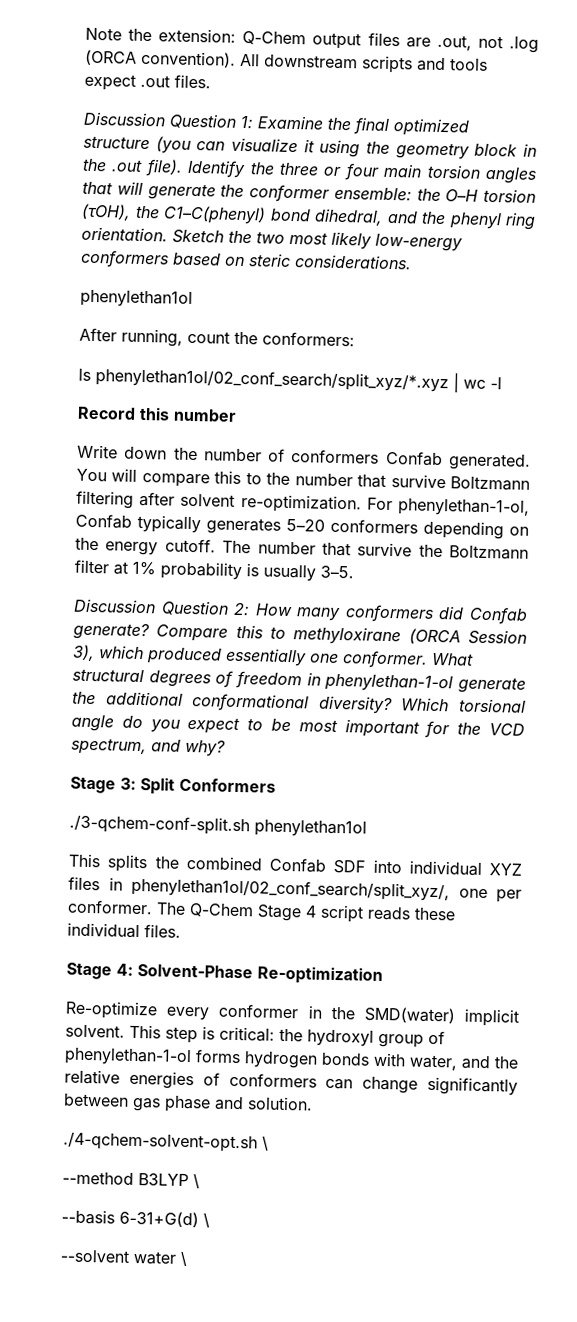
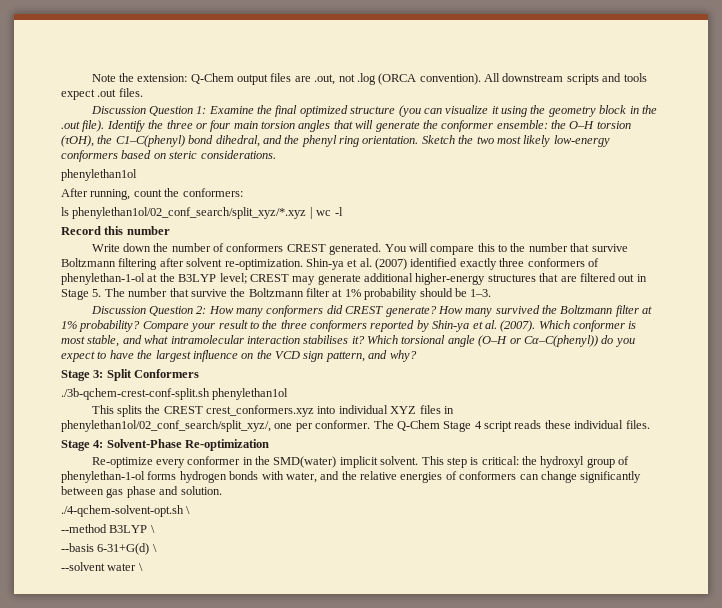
[384,450,443,467] Confab -> [286,244,326,252] CREST
[366,497,530,517] [75,513,529,540] [75,537,216,556] For phenylethan-1-ol, Confab typically generates 5–20 conformers depending on the energy cutoff. -> [305,258,599,270] [61,273,647,285] [61,289,102,300] Shin-ya et al. (2007) identified exactly three conformers of phenylethan-1-ol at the B3LYP level; CREST may generate additional higher-energy structures that are filtered out in Stage 5.
[246,563,354,582] is usually 3–5. -> [419,288,492,297] should be 1–3.
[469,606,528,625] [73,622,527,646] [72,644,474,669] [72,668,526,694] [72,691,526,715] [71,714,525,739] [71,737,147,756] Confab generate? Compare this to methyloxirane (ORCA Session 3), which produced essentially one conformer. What structural degrees of freedom in phenylethan-1-ol generate the additional conformational diversity? Which torsional angle do you expect to be most important for the VCD spectrum, -> [345,305,653,317] [61,320,637,332] [61,335,635,347] [61,350,365,362] CREST generate? How many survived the Boltzmann filter at 1% probability? Compare your result to the three conformers reported by Shin-ya et al. (2007). Which conformer is most stable, and what intramolecular interaction stabilises it? Which torsional angle (O–H or Cα–C(phenyl)) do you expect to have the largest influence on the VCD sign pattern,
[69,814,250,836] ./3-qchem-conf-split.sh -> [61,388,210,400] ./3b-qchem-crest-conf-split.sh
[185,855,366,874] combined Confab SDF -> [163,405,315,417] CREST crest_conformers.xyz

